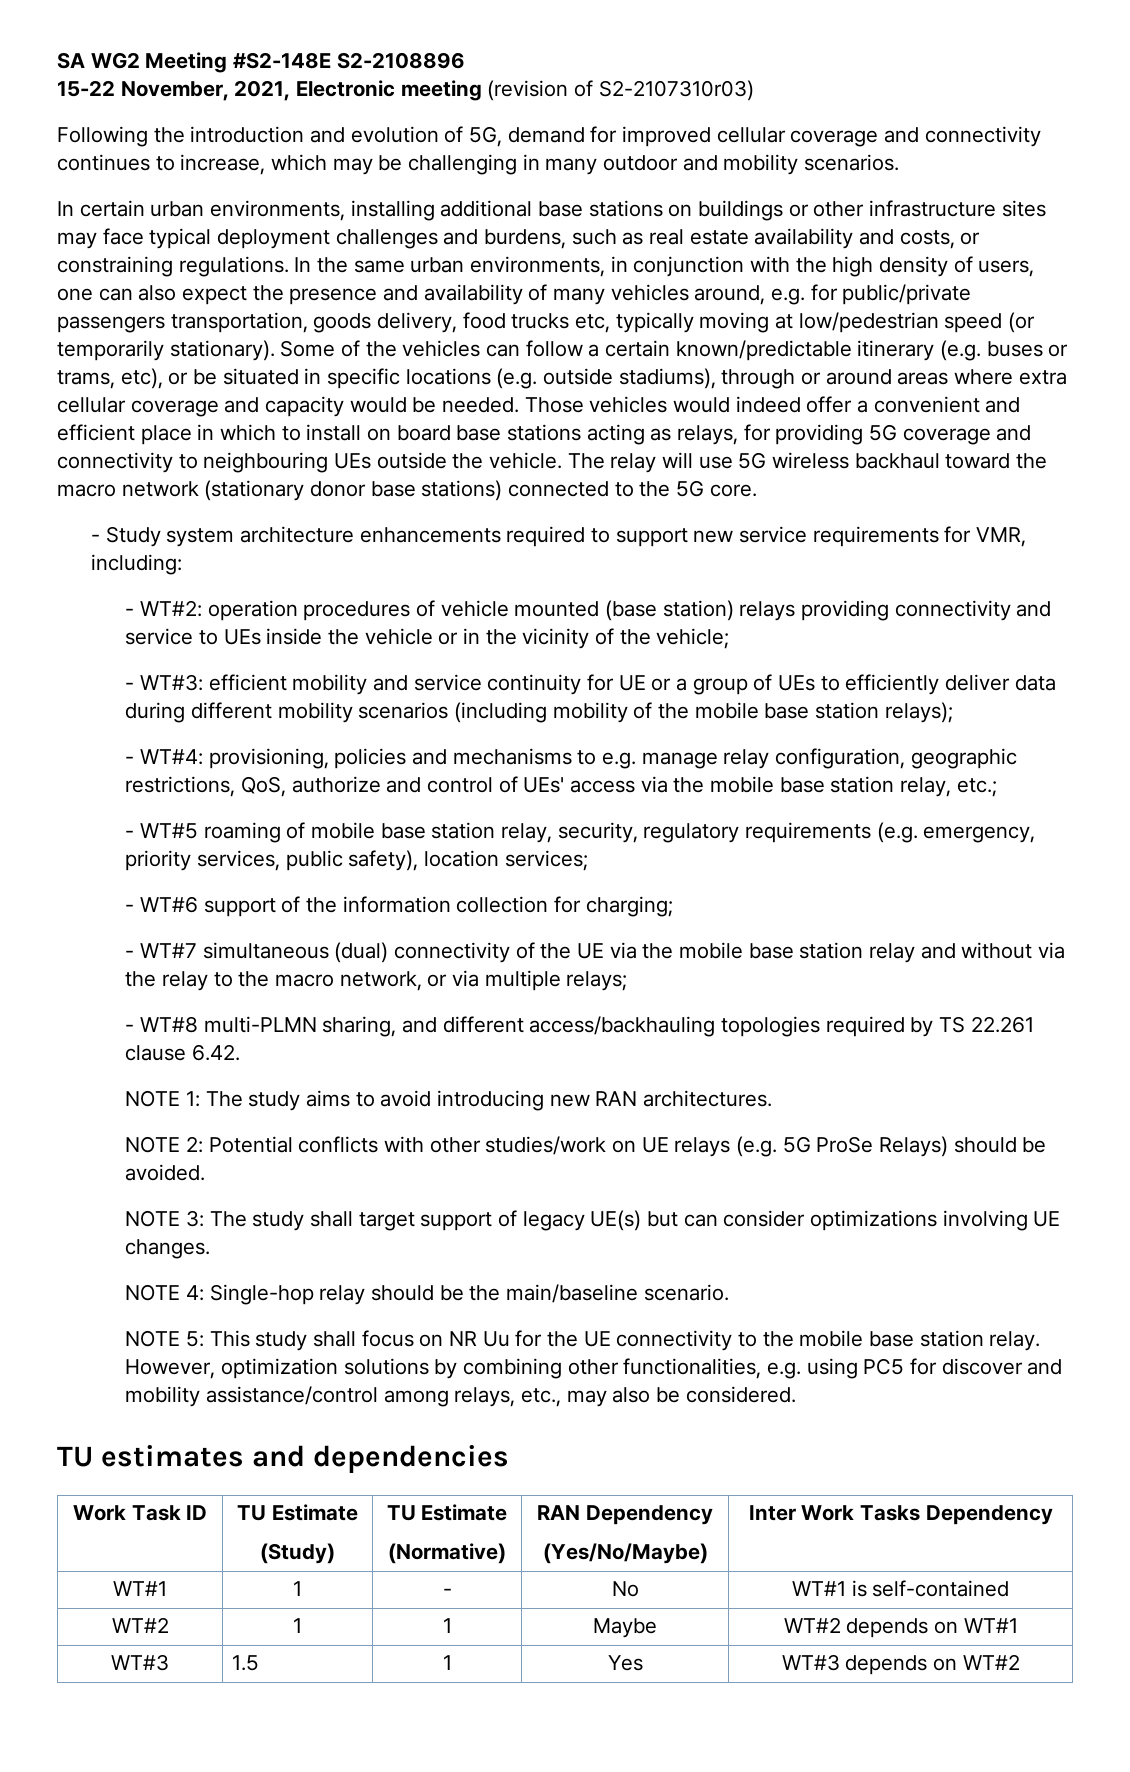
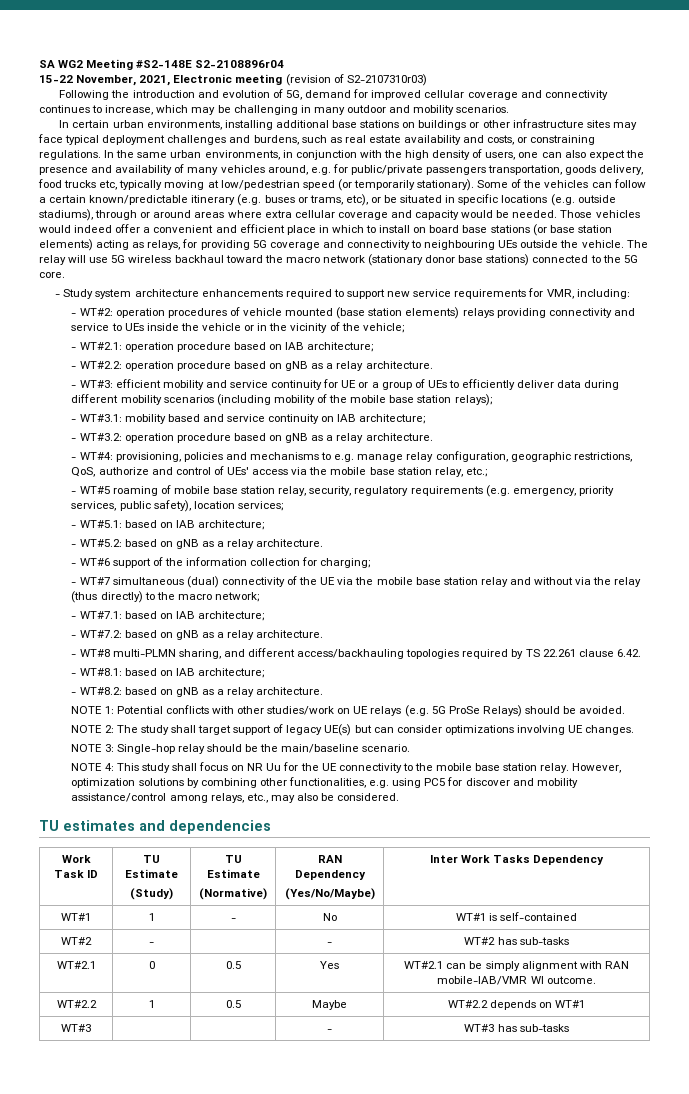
[336,52,465,69] S2-2108896 -> [195,60,285,68] S2-2108896r04
(582, 432) none -> [532,224,612,236] [39,239,93,251] (or base station elements)
[662,600,734,621] station) -> [368,307,460,319] station elements)
(730, 638) none -> [71,342,374,352] [71,361,433,371] // - WT#2.1: operation procedure based on IAB architecture; // - WT#2.2: operation procedure based on gNB as a relay architecture.
(953, 712) none -> [71,414,426,424] [71,433,433,443] // - WT#3.1: mobility based and service continuity on IAB architecture; // - WT#3.2: operation procedure based on gNB as a relay architecture.
(588, 860) none -> [71,520,264,530] [71,539,324,549] // - WT#5.1: based on IAB architecture; // - WT#5.2: based on gNB as a relay architecture.
(208, 981) none -> [71,591,143,603] (thus directly)
[339,970,628,991] network, or via multiple relays; -> [214,592,259,602] [71,611,264,621] [71,630,324,640] network; // - WT#7.1: based on IAB architecture; // - WT#7.2: based on gNB as a relay architecture.
[125,1090,772,1111] [125,1136,203,1153] NOTE 1: The study aims to avoid introducing new RAN architectures. // NOTE 2: -> [71,668,264,678] [71,687,324,697] [71,706,114,714] - WT#8.1: based on IAB architecture; // - WT#8.2: based on gNB as a relay architecture. // NOTE 1:
[185,1210,204,1227] 3: -> [104,725,114,733] 2:
[185,1285,204,1301] 4: -> [104,744,114,752] 3:
[185,1331,204,1347] 5: -> [104,763,114,771] 4:
[293,1618,302,1633] [442,1618,452,1633] 1 | 1 -> [149,942,154,945] [327,942,332,945] [464,937,569,945] [56,961,96,969] [148,961,155,969] [225,961,241,969] [320,961,339,969] [404,961,629,971] [437,976,596,985] [56,1000,97,1008] [148,1000,155,1008] [225,1000,241,1008] - | | - | WT#2 has sub-tasks // WT#2.1 | 0 | 0.5 | Yes | WT#2.1 can be simply alignment with RAN mobile-IAB/VMR WI outcome. // WT#2.2 | 1 | 0.5
[783,1617,841,1633] WT#2 -> [447,1000,488,1008] WT#2.2
[232,1655,260,1671] [442,1655,452,1670] [607,1655,643,1671] [781,1654,1020,1675] 1.5 | 1 | Yes | WT#3 depends on WT#2 -> [327,1029,332,1032] [464,1024,569,1032] | | - | WT#3 has sub-tasks

